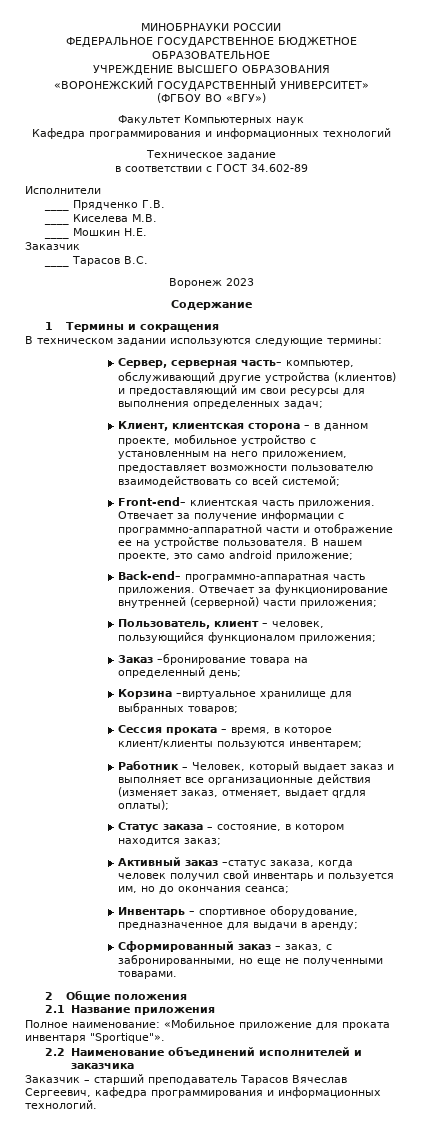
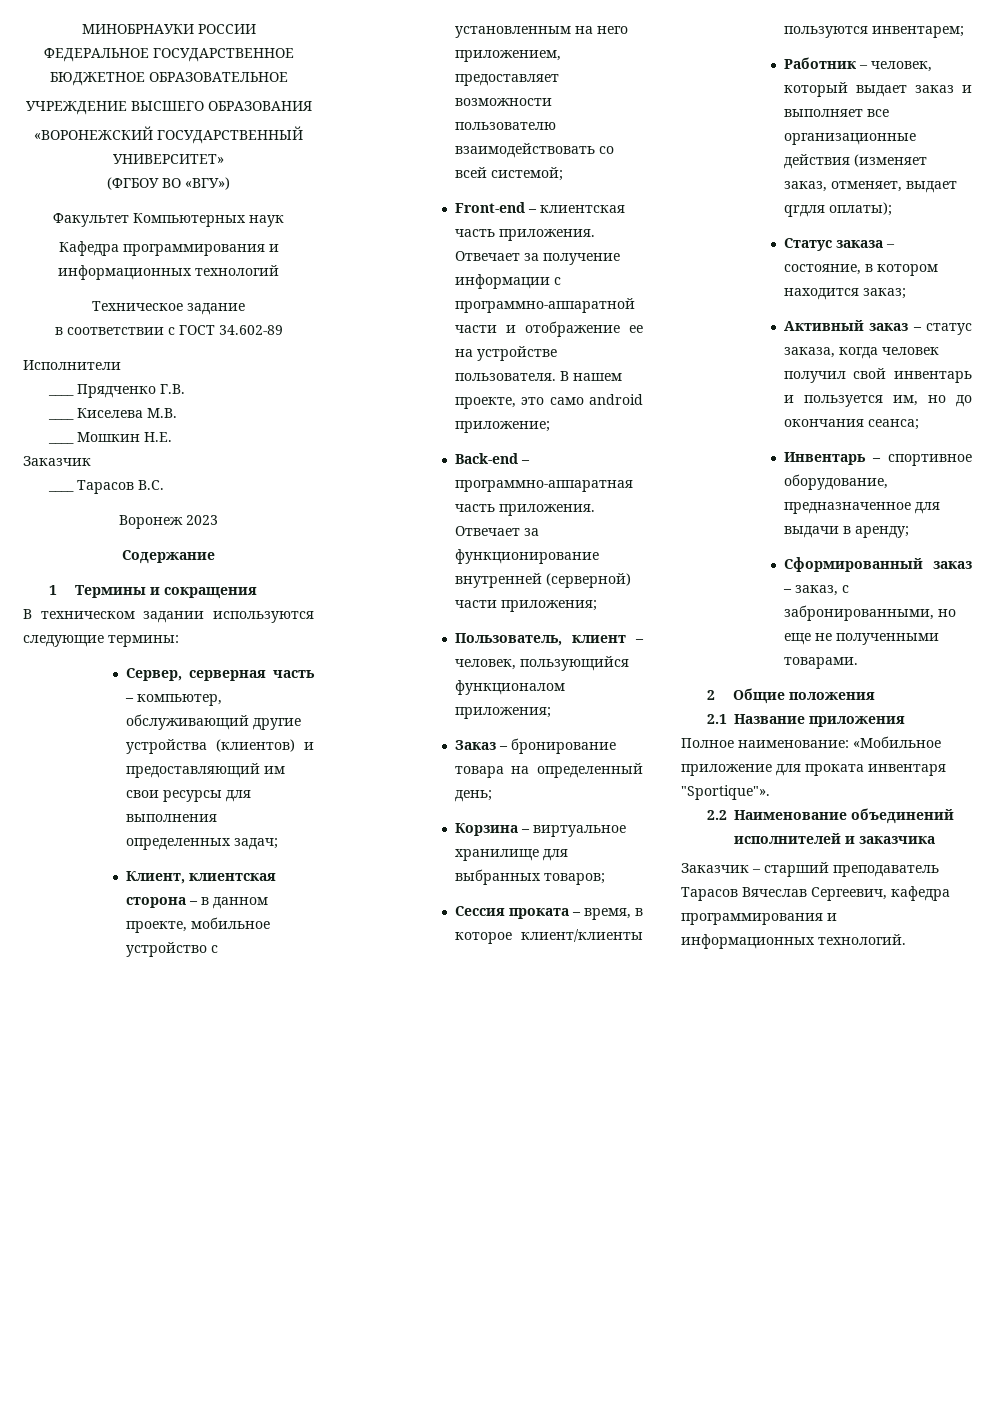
[241,360,283,366] часть– -> [273,670,315,678] [124,698,134,702] часть –
[118,497,187,506] Front-end– -> [454,202,537,213] Front-end –
[118,571,182,580] Back-end– -> [454,453,530,464] Back-end –
[157,653,247,665] –бронирование -> [498,738,616,754] – бронирование
[176,691,257,699] –виртуальное -> [520,825,626,837] – виртуальное
[192,762,246,771] Человек, -> [870,61,932,72] человек,
[222,860,267,868] –статус -> [912,323,972,335] – статус

